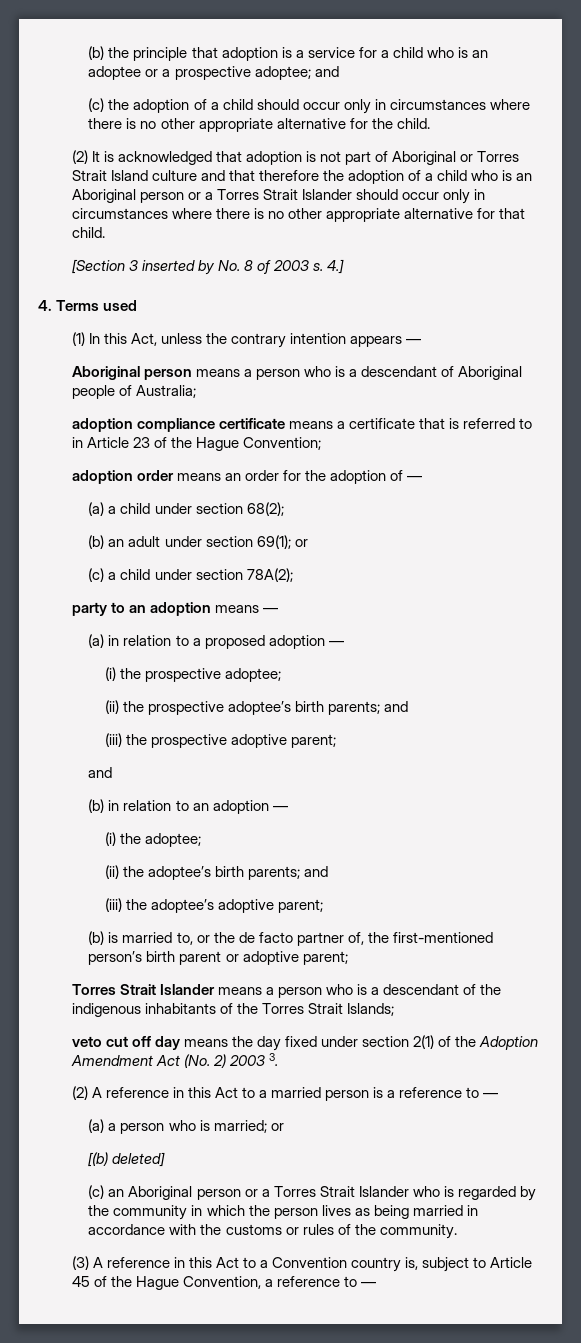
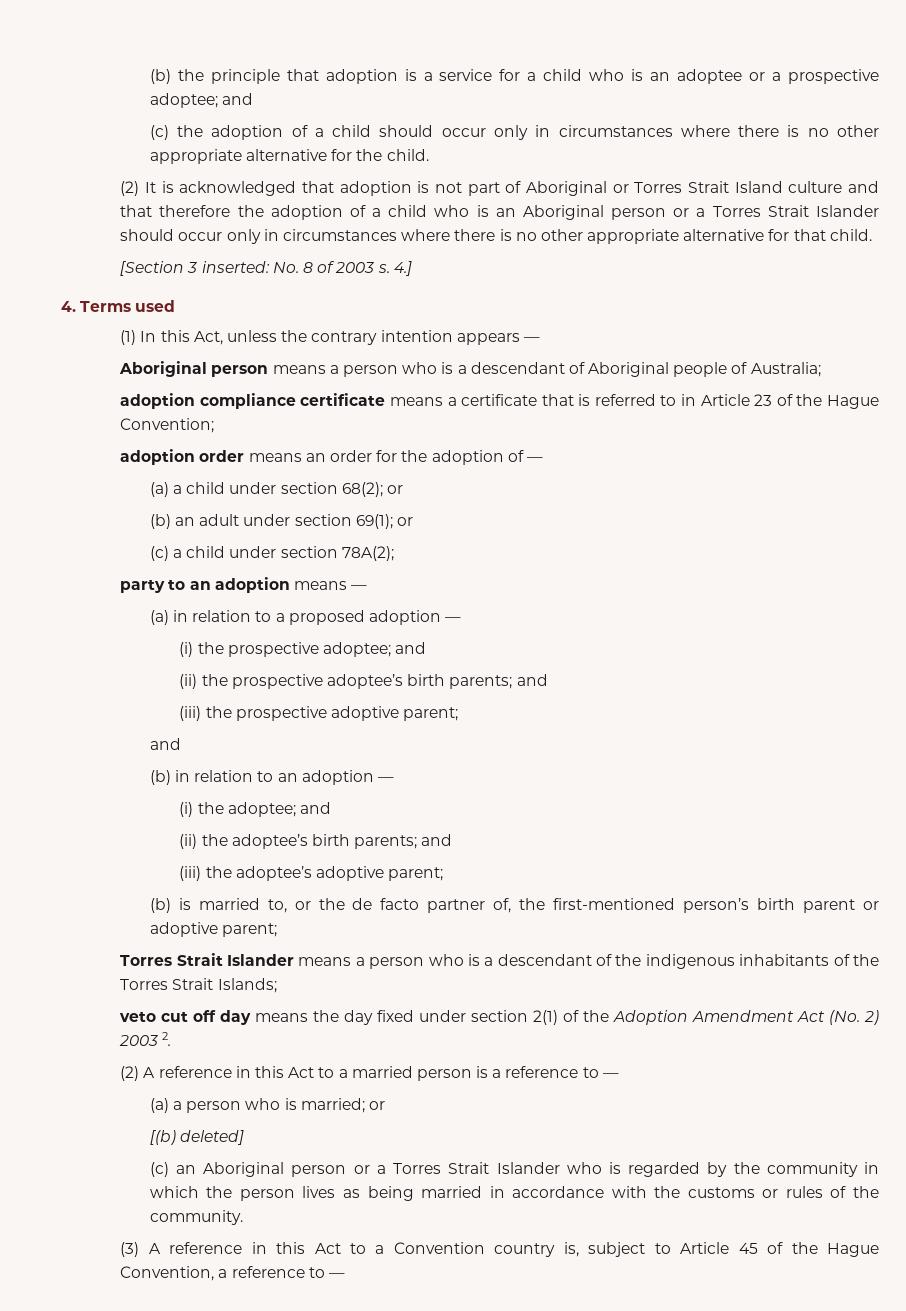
[141,260,215,275] inserted by -> [201,261,270,273] inserted:
(284, 509) none -> [386,485,403,494] or
(282, 675) none -> [395,642,427,654] and
(202, 840) none -> [299,802,331,814] and
[268,1053,278,1066] 3. -> [162,1032,172,1046] 2.

